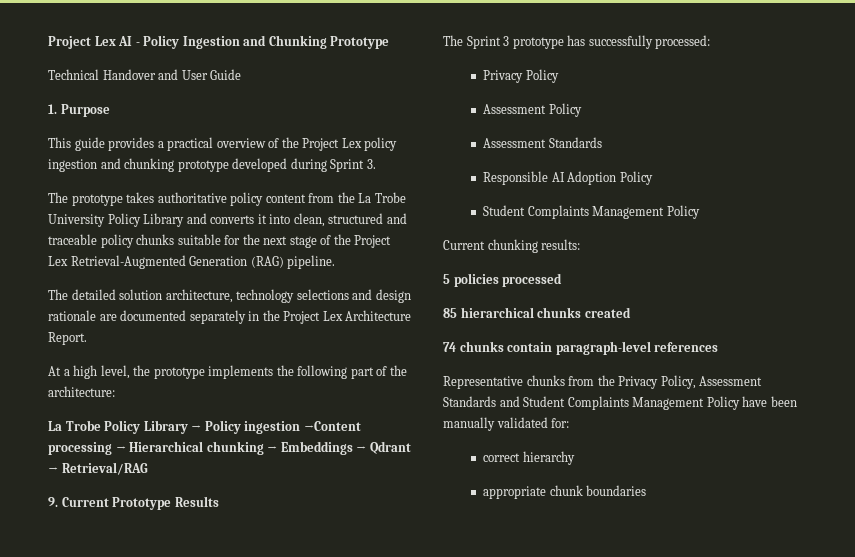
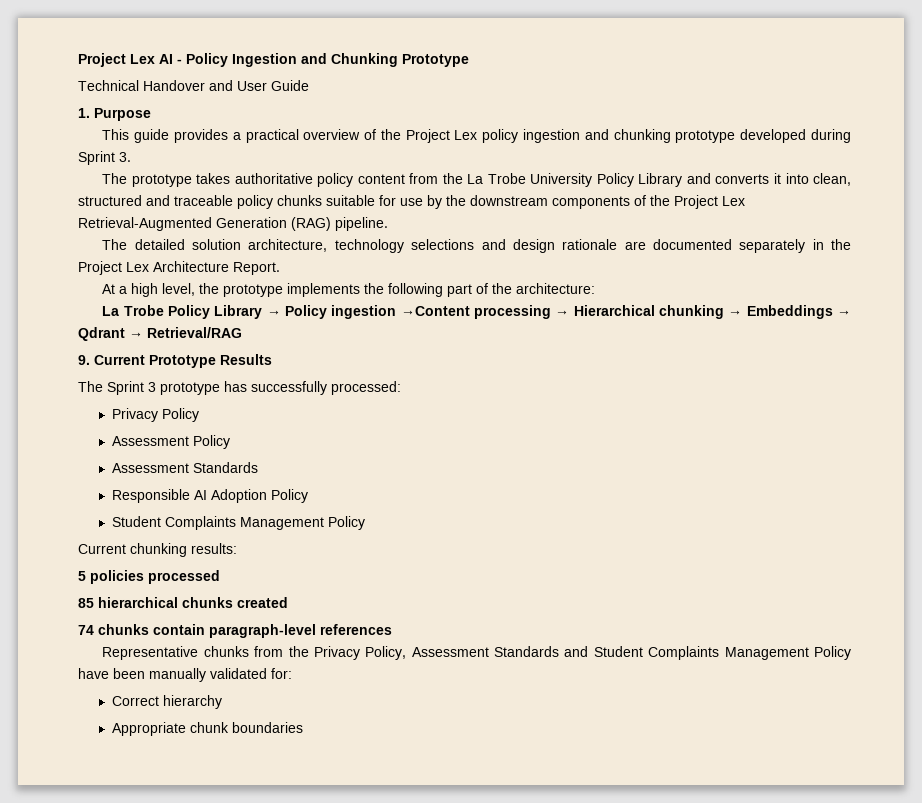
[242,234,317,248] the next stage -> [400,195,630,209] use by the downstream components
[483,453,521,462] correct -> [111,696,159,706] Correct
[483,486,547,499] appropriate -> [111,722,186,736] Appropriate

